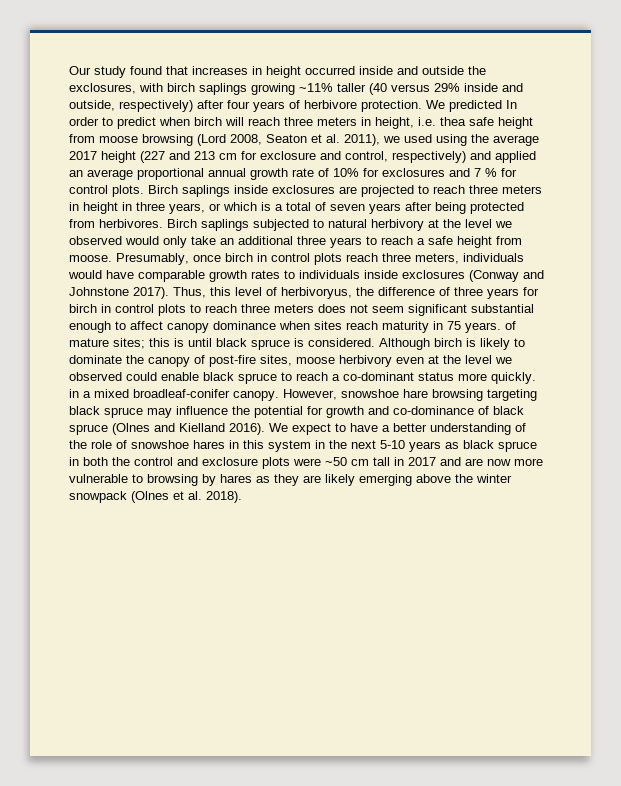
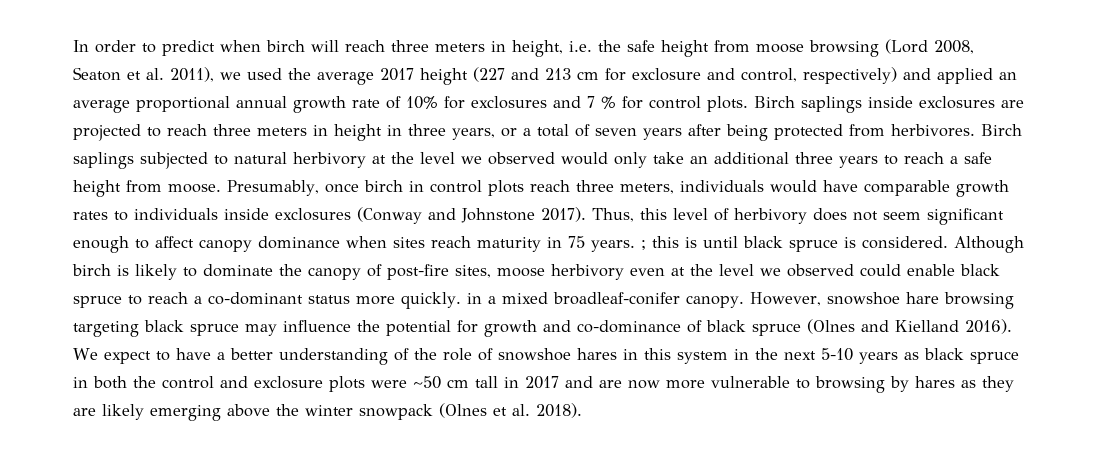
[69,66,486,78] [69,83,523,95] [69,100,502,112] Our study found that increases in height occurred inside and outside the exclosures, with birch saplings growing ~11% taller (40 versus 29% inside and outside, respectively) after four years of herbivore protection. We predicted -> (73, 46) none
[440,117,466,126] thea -> [598,40,621,52] the
[436,134,467,146] using -> (282, 74) none
[223,202,271,211] which is -> (517, 132) none
[281,287,539,299] [69,304,314,316] herbivoryus, the difference of three years for birch in control plots to reach three meters -> [734,208,807,224] herbivory
[471,304,534,313] substantial -> (1004, 216) none
[505,321,516,330] [69,338,145,349] of mature sites; -> [641,240,646,250] ;

